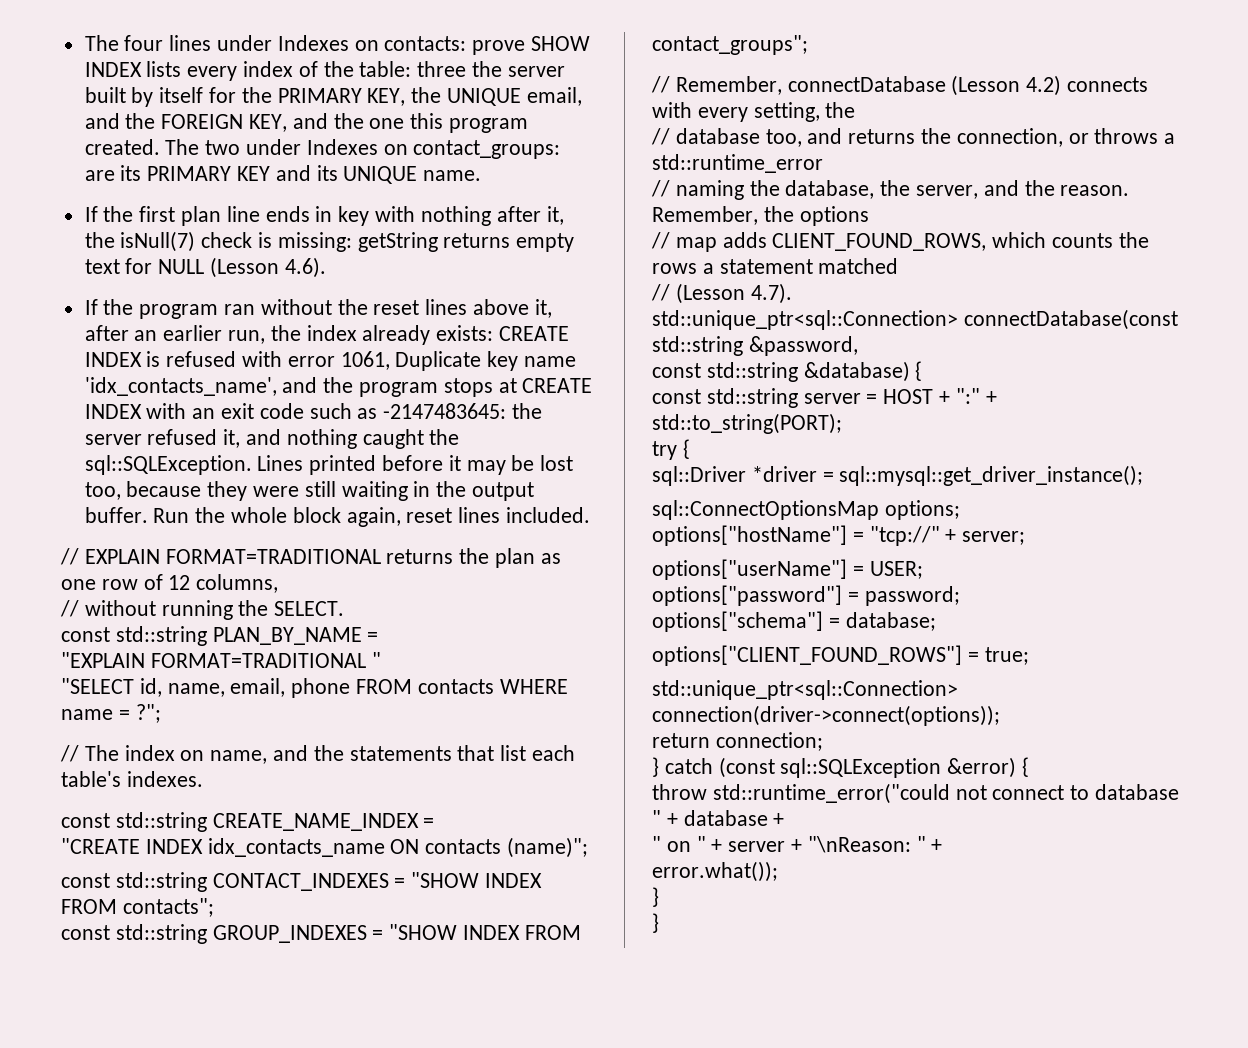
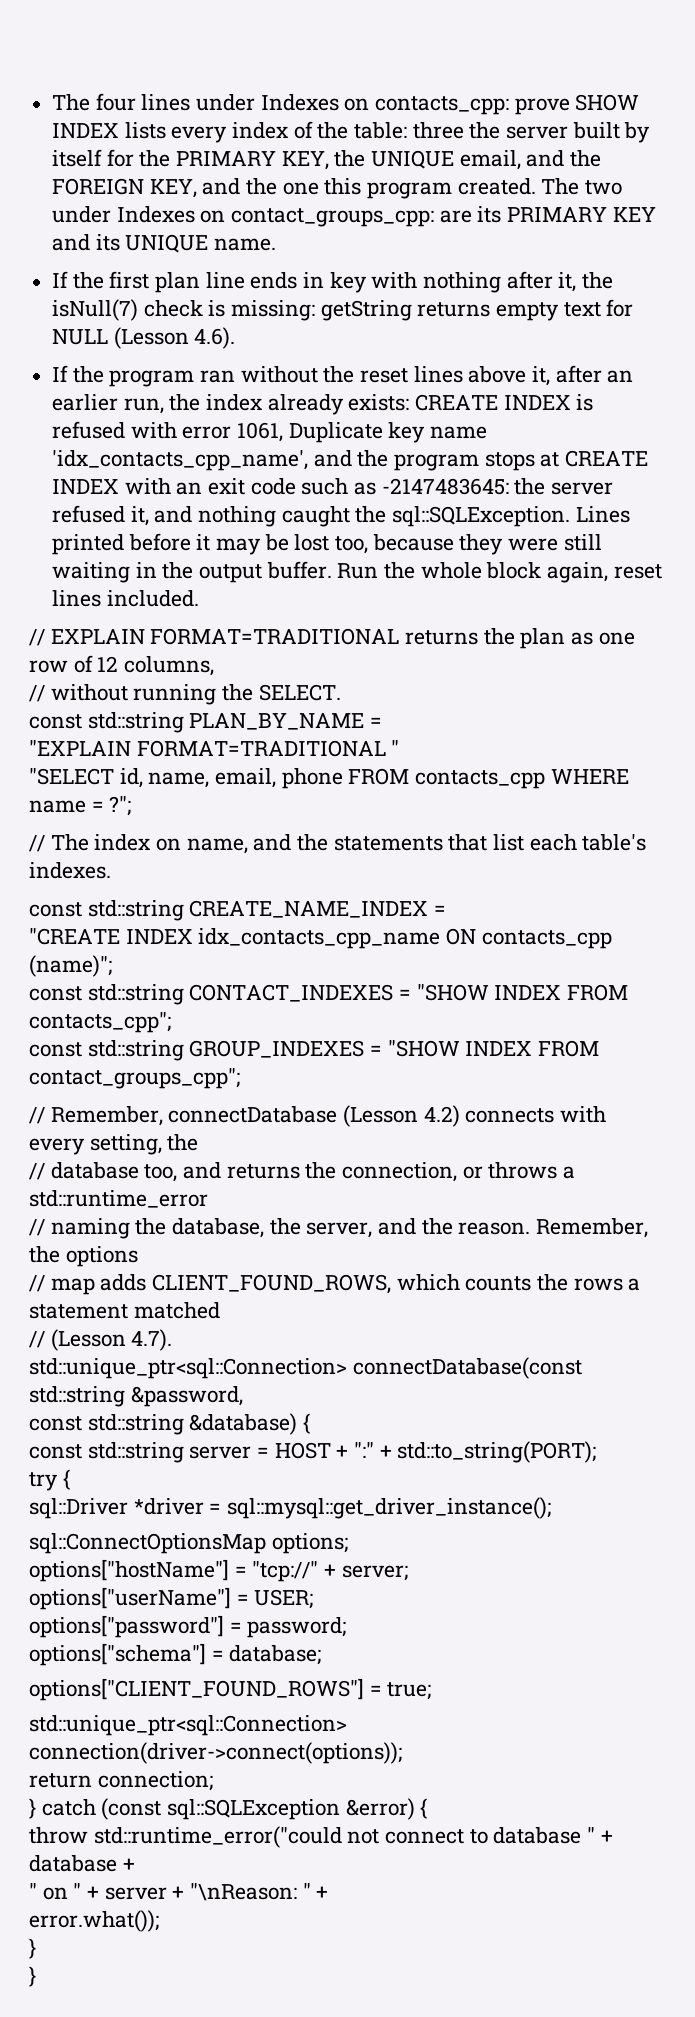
[384,36,467,51] contacts: -> [375,96,510,115] contacts_cpp:
[413,140,561,159] contact_groups: -> [231,208,435,227] contact_groups_cpp:
[84,377,277,396] 'idx_contacts_name', -> [52,450,309,471] 'idx_contacts_cpp_name',
[417,679,494,694] contacts -> [415,770,546,789] contacts_cpp
[207,838,502,857] idx_contacts_name ON contacts -> [198,928,612,949] idx_contacts_cpp_name ON contacts_cpp
[122,898,214,917] contacts"; -> [29,1012,171,1033] contacts_cpp";
[652,35,808,55] contact_groups"; -> [29,1068,240,1089] contact_groups_cpp";

